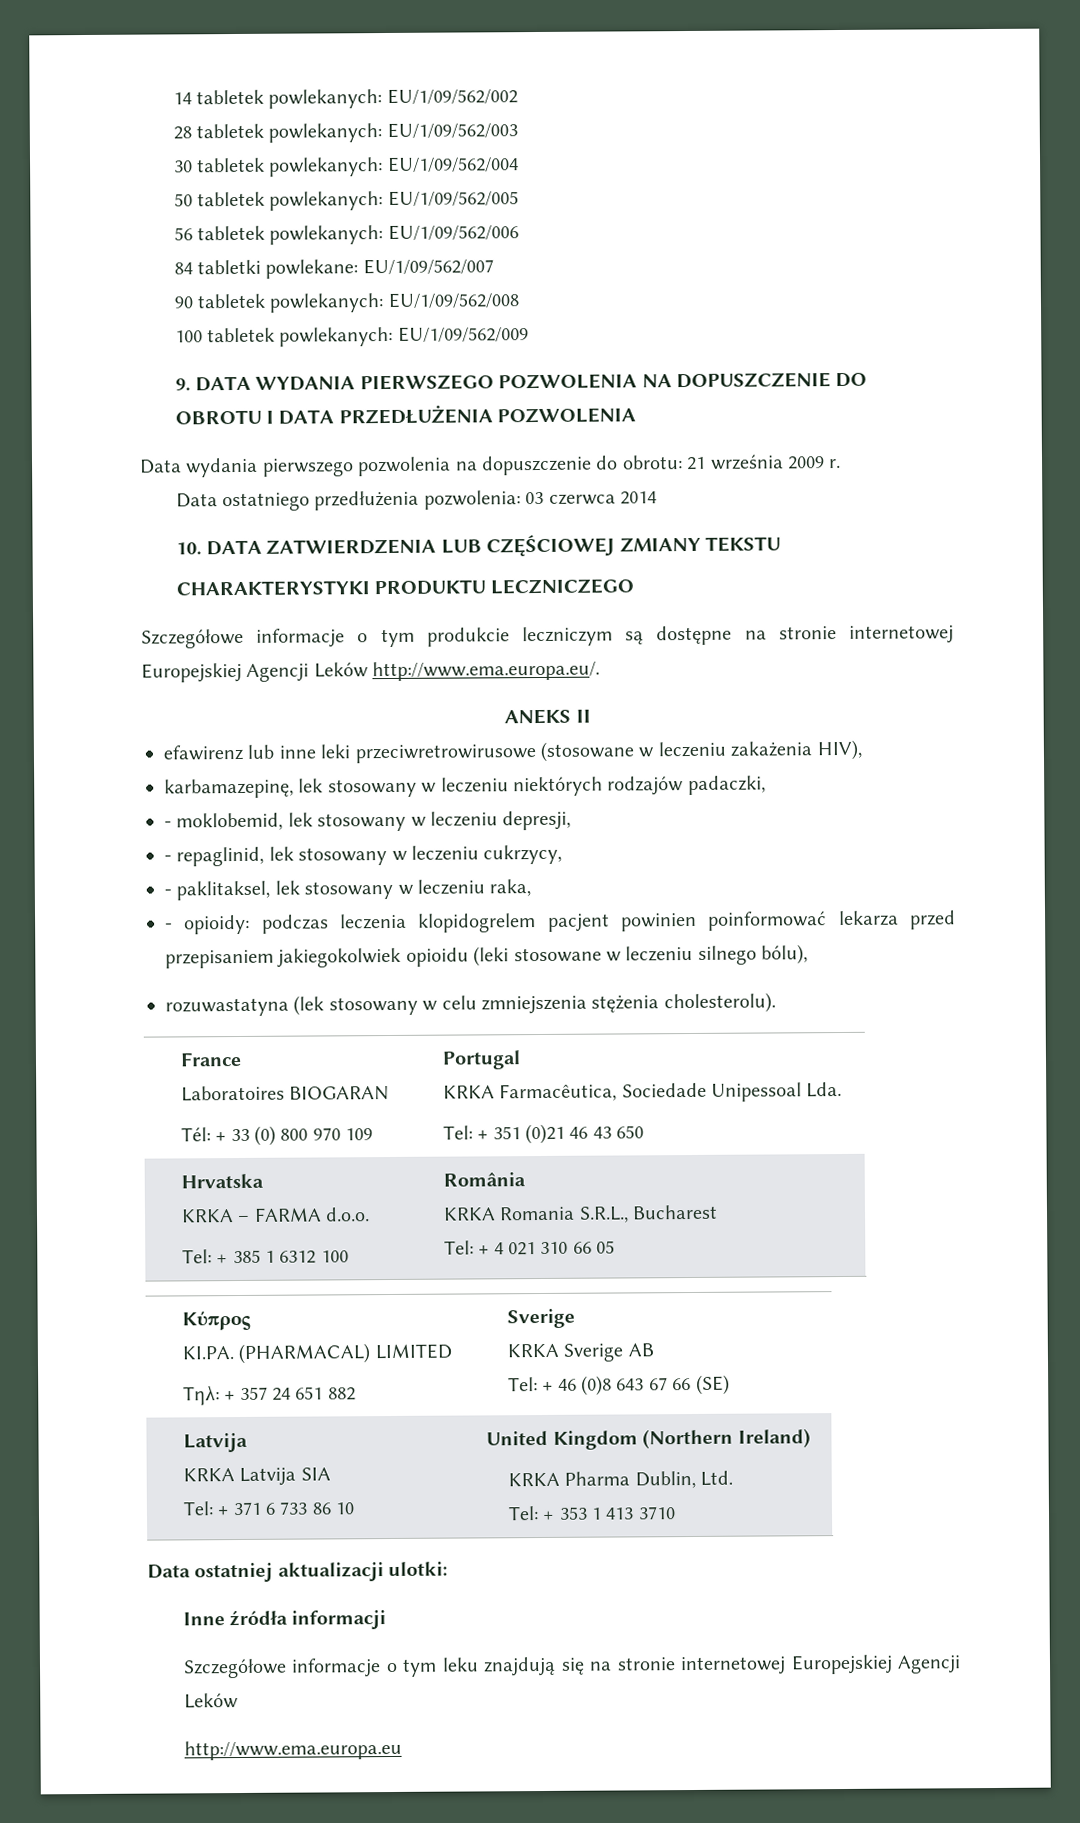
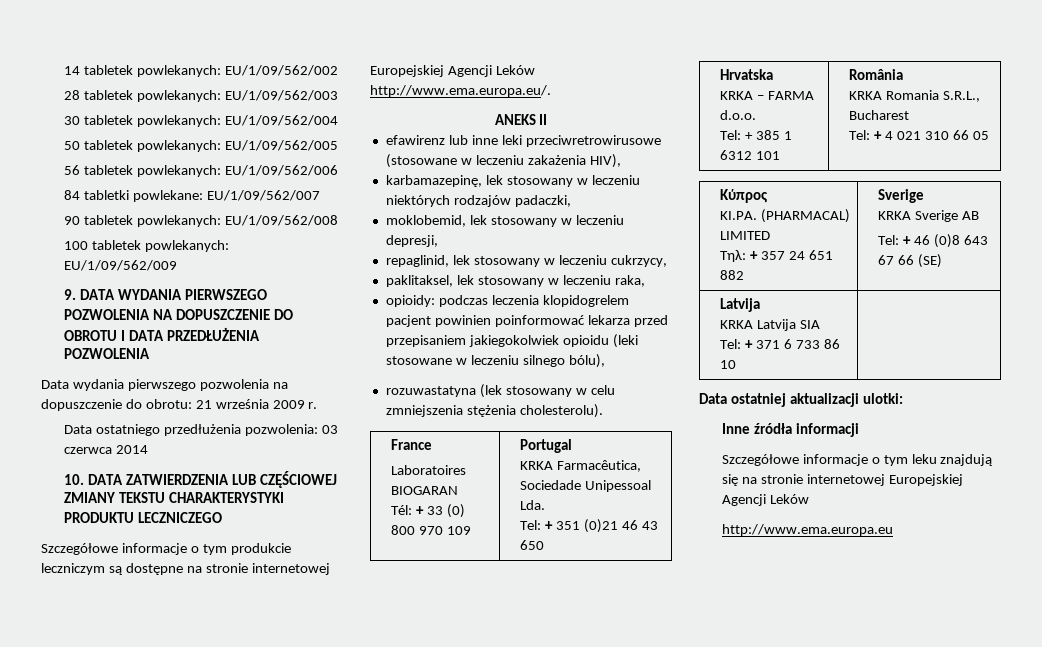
(781, 544) // -> (165, 497) none
[164,821,172,828] - -> (571, 201) none
[164,855,172,862] - -> (438, 241) none
[164,889,172,896] - -> (667, 261) none
[165,923,173,930] - -> (645, 281) none
[320,1250,349,1263] 100 -> [756,151,781,160] 101
[486,1428,811,1450] [507,1470,734,1489] [507,1506,676,1521] United Kingdom (Northern Ireland) // KRKA Pharma Dublin, Ltd. // Tel: + 353 1 413 3710 -> (737, 364) none

